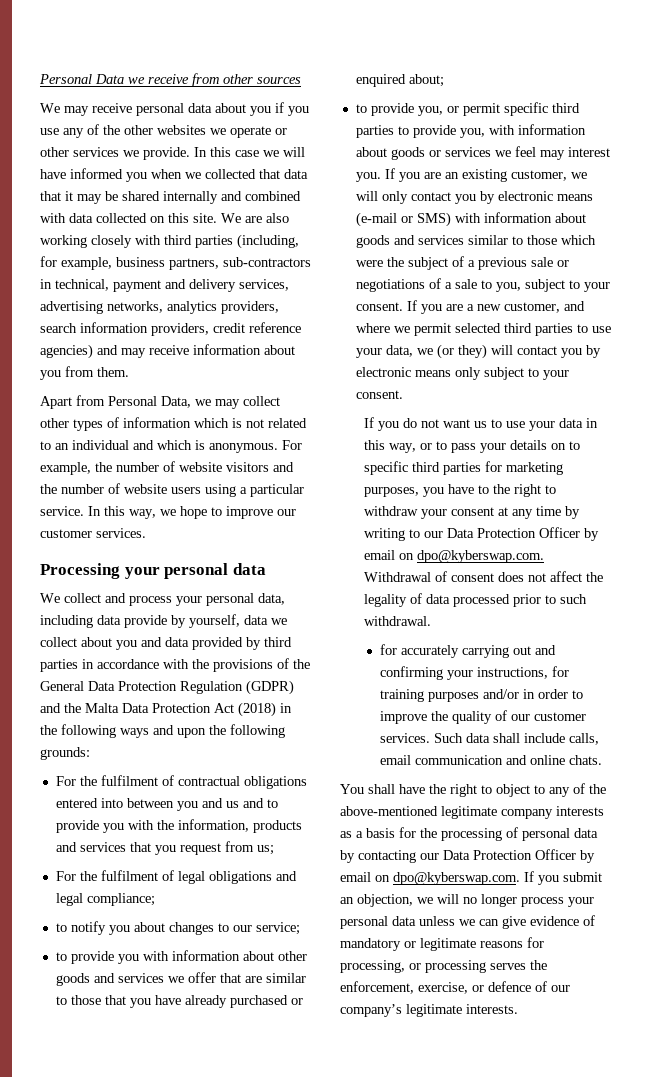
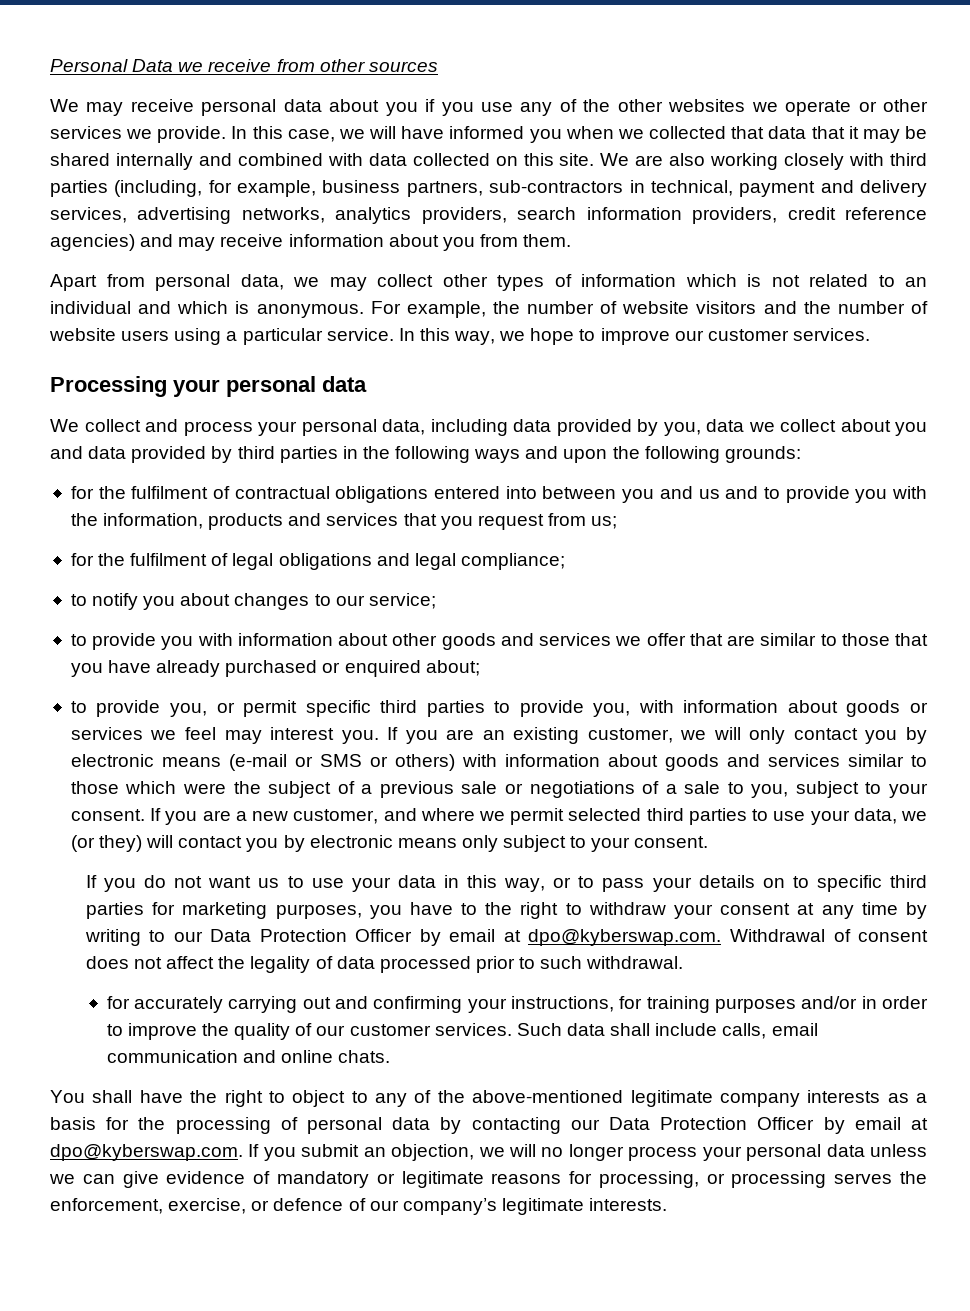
[235,150,259,157] case -> [287,129,335,142] case,
[108,396,191,408] Personal Data, -> [155,274,284,291] personal data,
[124,614,240,628] provide by yourself, -> [556,419,701,436] provided by you,
[97,658,310,672] [40,680,294,695] [40,702,292,717] accordance with the provisions of the General Data Protection Regulation (GDPR) and the Malta Data Protection Act (2018) in -> (358, 452) none
[55,776,76,786] For -> [70,486,94,499] for
[55,871,76,881] For -> [70,553,94,566] for
[416,212,451,227] SMS) -> [319,754,455,771] SMS or others)
[399,553,415,560] on -> [503,930,521,942] at
[375,875,390,882] on -> [911,1118,929,1130] at

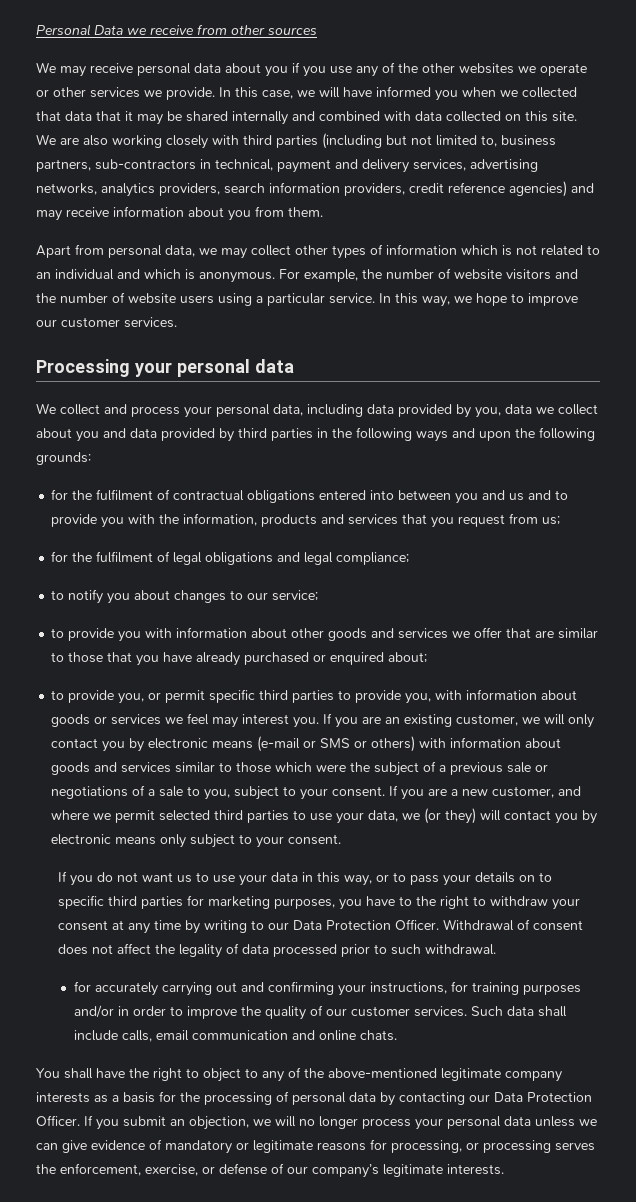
[114,180,317,197] (including, for example, -> [322,133,497,149] (including but not limited to,
[355,929,722,946] Officer by email at dpo@kyberswap.com. -> [395,919,440,930] Officer.
[757,1117,929,1134] [50,1144,243,1161] Officer by email at dpo@kyberswap.com. -> [36,1115,80,1126] Officer.
[273,1198,344,1211] defence -> [219,1163,267,1175] defense

